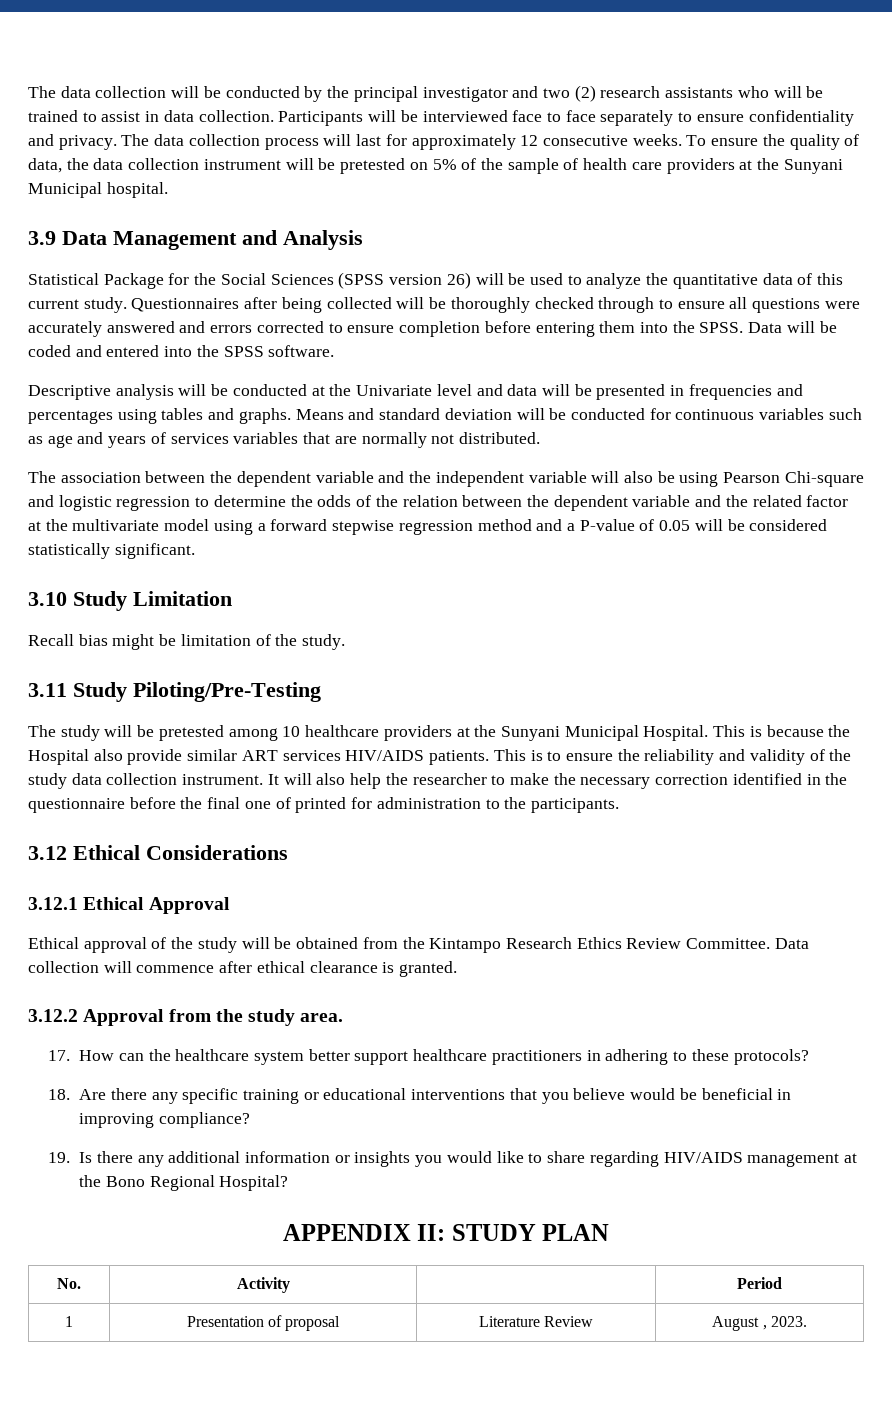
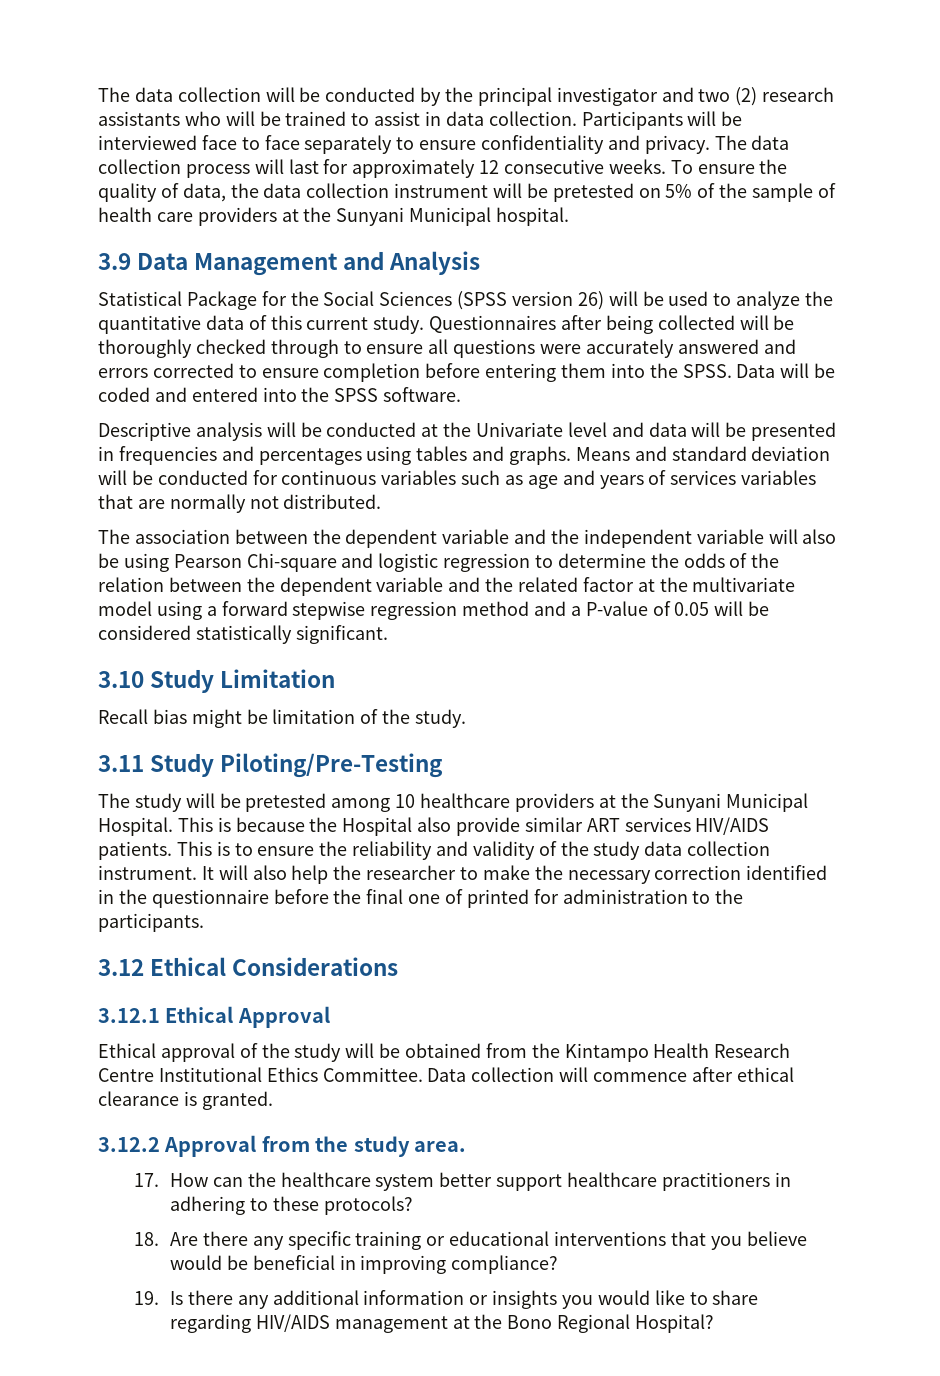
[505,937,682,949] Research Ethics Review -> [653,1043,791,1058] [98,1067,318,1082] Health Research Centre Institutional Ethics
[282,1224,610,1241] [57,1278,81,1289] [236,1277,290,1293] [737,1277,782,1289] [65,1316,73,1327] [186,1315,341,1331] [478,1316,594,1327] [712,1316,807,1331] // APPENDIX II: STUDY PLAN // No. | Activity | | Period // 1 | Presentation of proposal | Literature Review | August , 2023. -> (714, 1323) none

